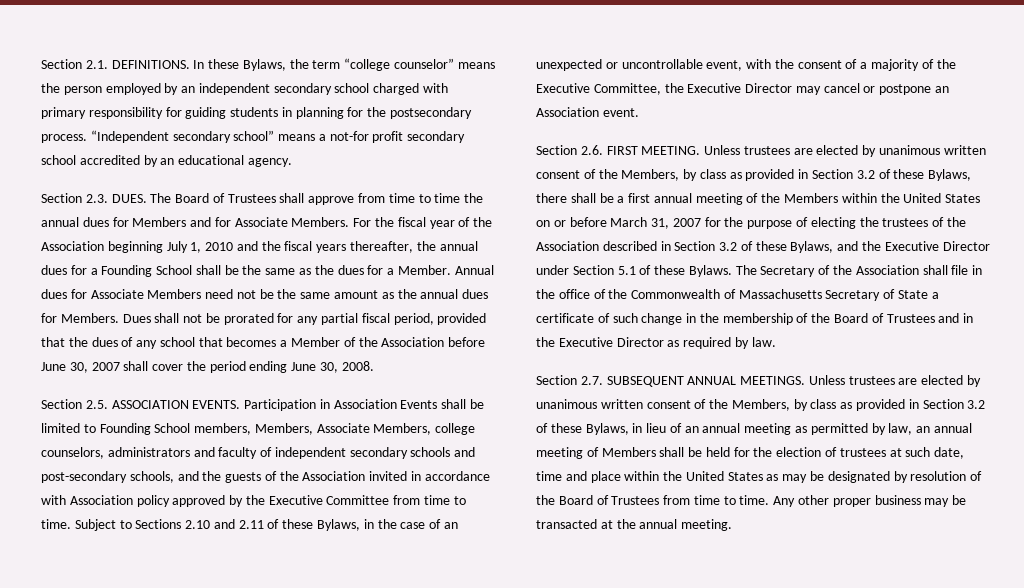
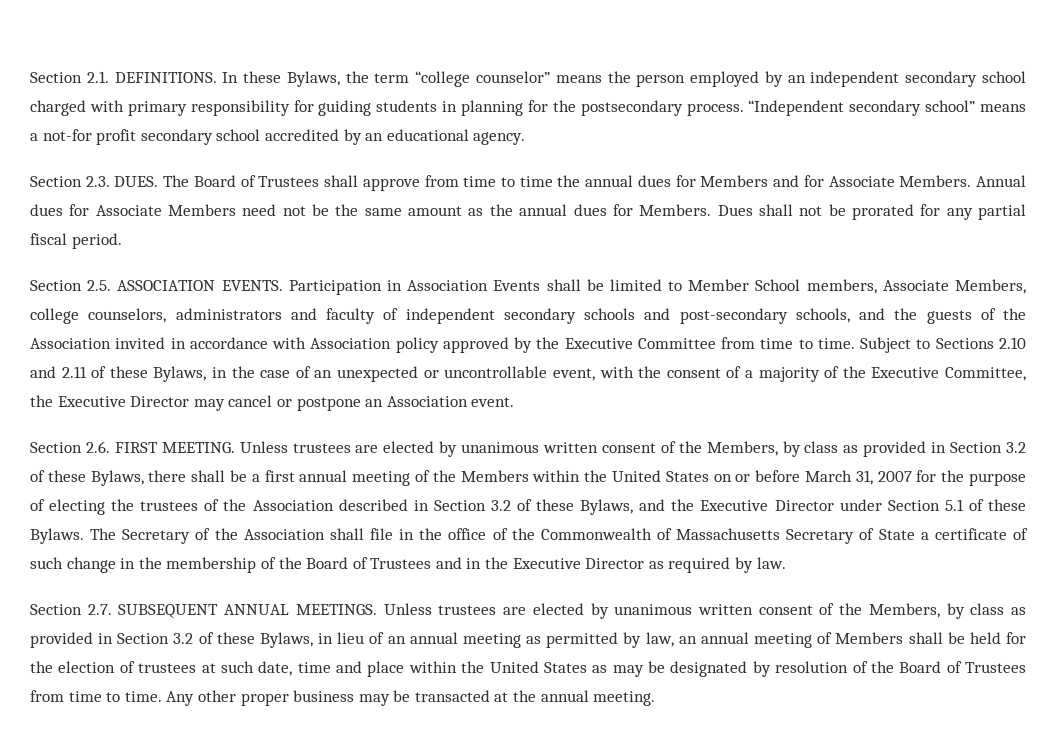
[353,217,493,229] [41,241,478,253] [41,265,451,277] For the fiscal year of the Association beginning July 1, 2010 and the fiscal years thereafter, the annual dues for a Founding School shall be the same as the dues for a Member. -> (972, 181) none
[393,313,487,325] [41,337,486,349] [41,361,374,373] period, provided that the dues of any school that becomes a Member of the Association before June 30, 2007 shall cover the period ending June 30, 2008. -> [71,233,122,249] period.
[99,423,151,435] Founding -> [688,279,750,291] Member
[254,423,313,435] Members, -> (877, 286) none

